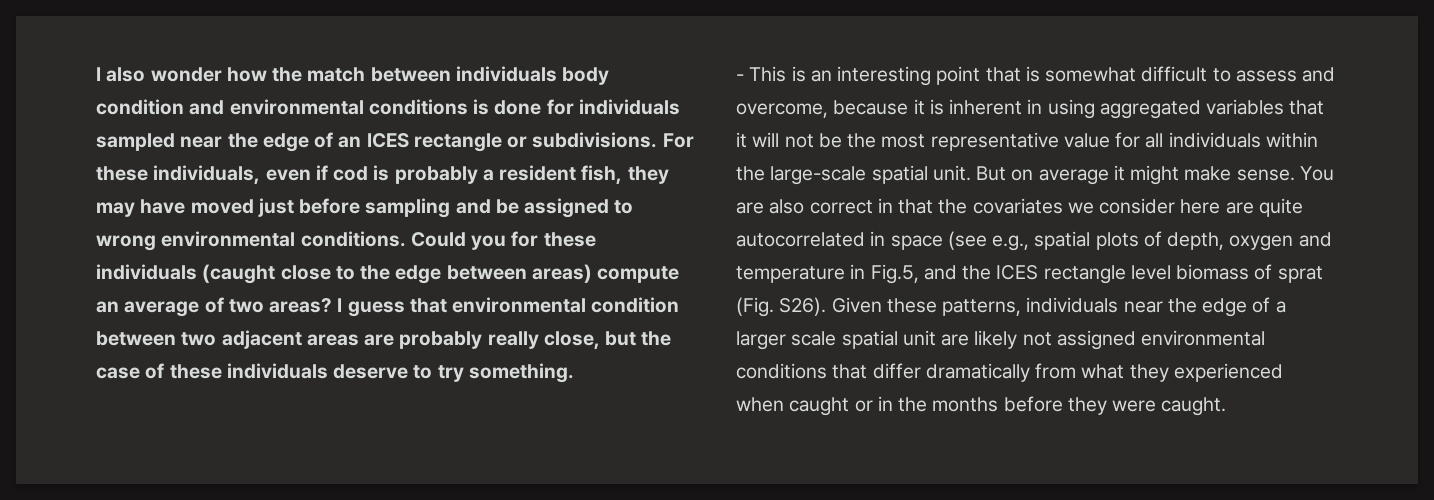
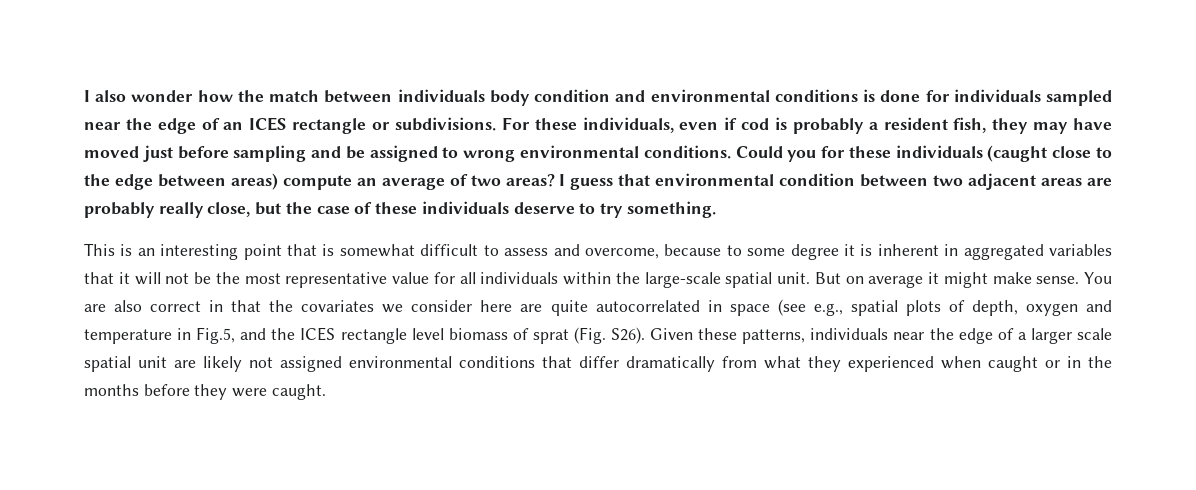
[736,74,744,81] - -> (716, 209) none
(909, 107) none -> [726,244,839,260] to some degree
[1047,99,1095,119] using -> (959, 250) none

